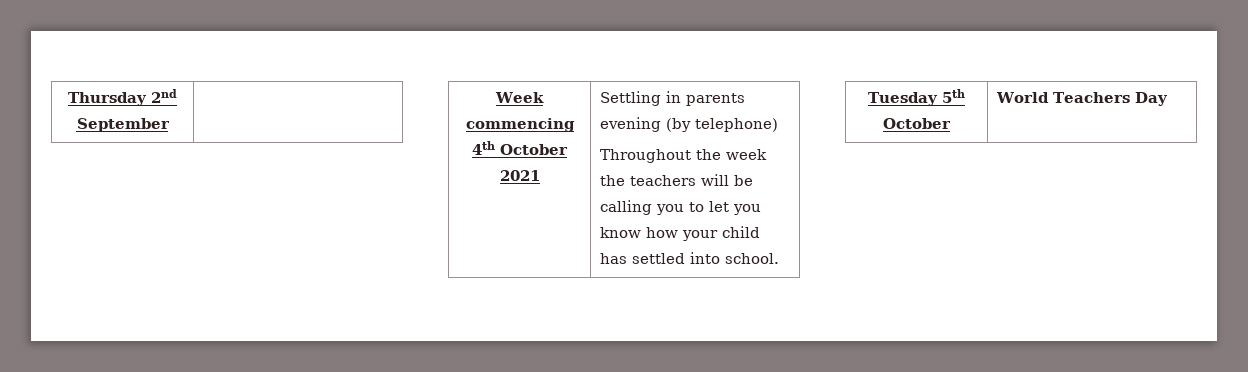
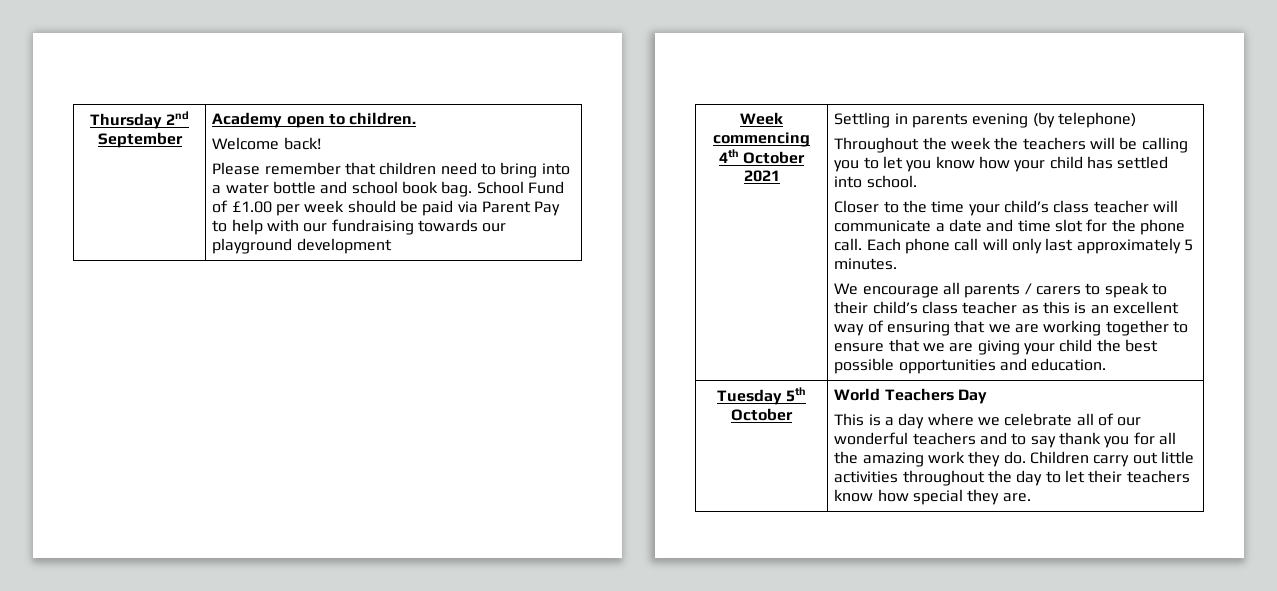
(170, 125) none -> [212,112,417,128] [212,137,321,150] [212,162,570,178] [212,181,564,197] [212,200,561,216] [212,219,507,235] [212,238,392,254] Academy open to children. // Welcome back! // Please remember that children need to bring into a water bottle and school book bag. School Fund of £1.00 per week should be paid via Parent Pay to help with our fundraising towards our playground development
(780, 258) none -> [834,200,1178,216] [834,219,1185,235] [834,238,1193,254] [834,258,898,270] [834,282,1167,298] [834,301,1179,314] [834,320,1188,336] [834,339,1158,355] [834,358,1107,374] // Closer to the time your child’s class teacher will communicate a date and time slot for the phone call. Each phone call will only last approximately 5 minutes. // We encourage all parents / carers to speak to their child’s class teacher as this is an excellent way of ensuring that we are working together to ensure that we are giving your child the best possible opportunities and education.
(1169, 99) none -> [834,413,1142,429] [834,432,1176,448] [834,451,1194,467] [834,470,1190,486] [834,489,1031,505] // This is a day where we celebrate all of our wonderful teachers and to say thank you for all the amazing work they do. Children carry out little activities throughout the day to let their teachers know how special they are.

